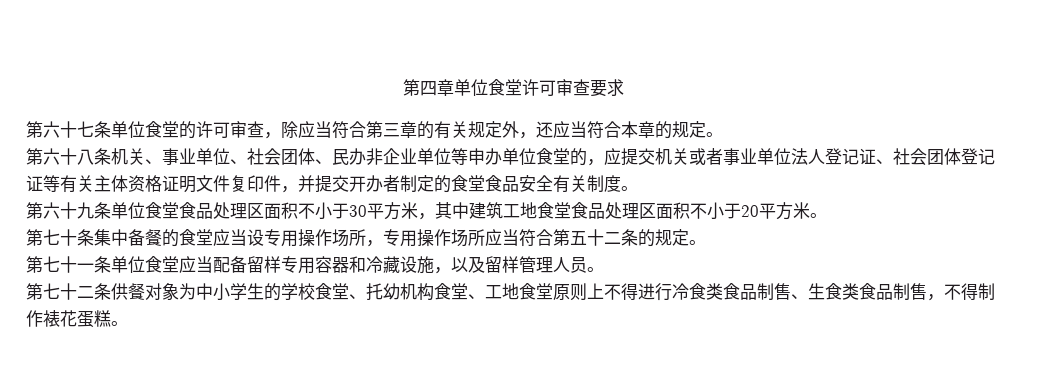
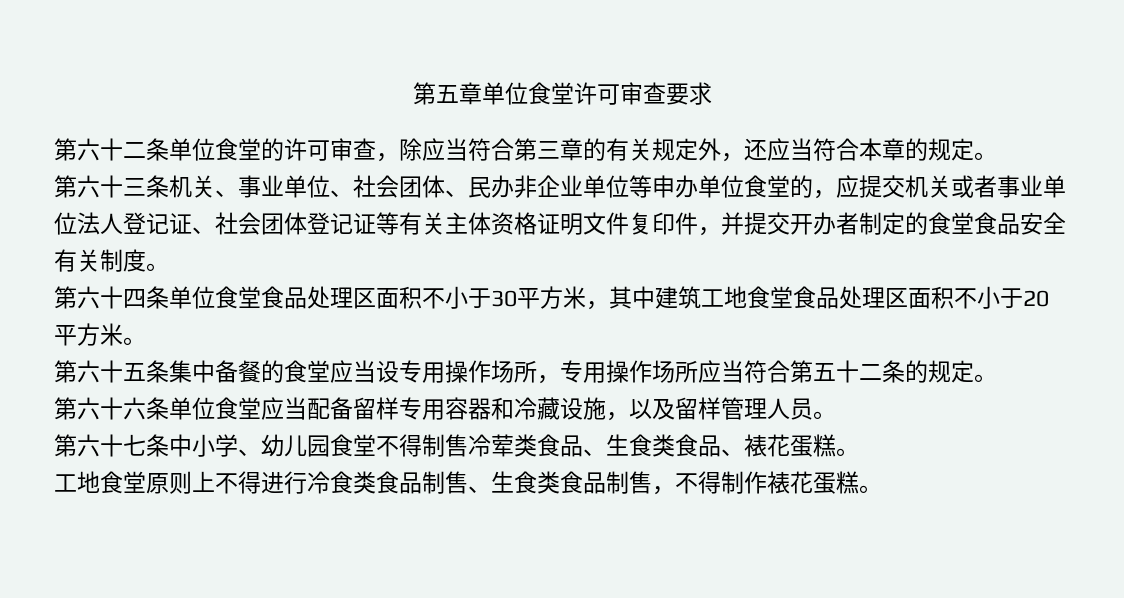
[402,79,437,96] 第四 -> [412,82,459,105] 第五
[77,121,94,137] 七 -> [123,142,146,158] 二
[77,149,94,165] 八 -> [123,178,146,196] 三
[77,202,94,219] 九 -> [123,289,146,308] 四
[43,229,77,246] 七十 -> [77,360,146,383] 六十五
[43,256,94,273] 七十一 -> [77,397,146,420] 六十六
[43,283,485,301] 七十二条供餐对象为中小学生的学校食堂、托幼机构食堂、 -> [77,434,859,457] 六十七条中小学、幼儿园食堂不得制售冷荤类食品、生食类食品、裱花蛋糕。 //

